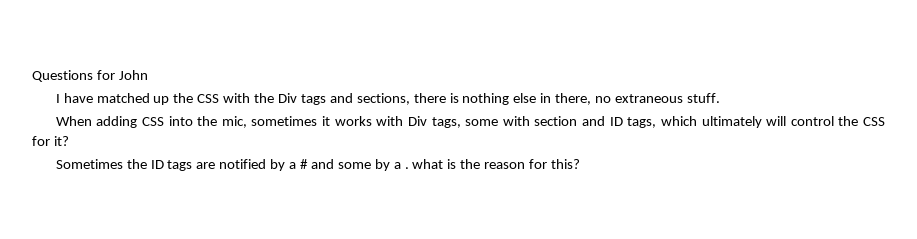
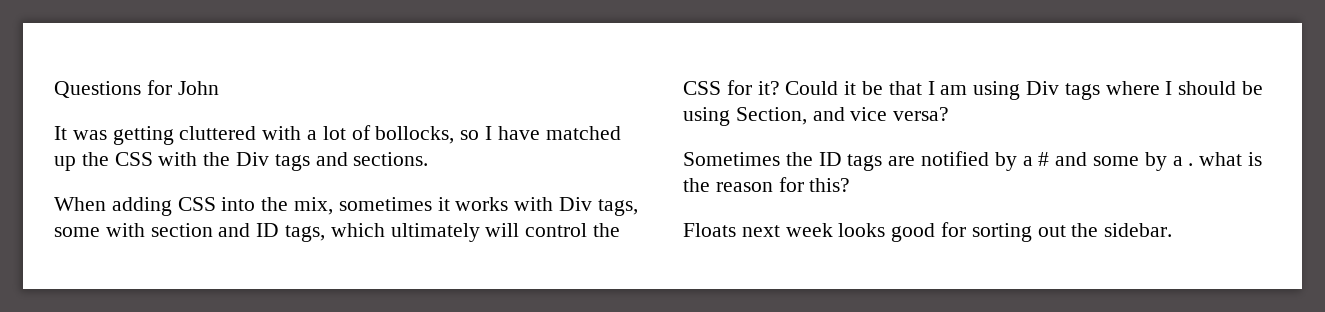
(148, 75) none -> [54,125,480,145] It was getting cluttered with a lot of bollocks, so
[356,93,720,105] sections, there is nothing else in there, no extraneous stuff. -> [353,152,429,166] sections.
[221,116,247,128] mic, -> [294,197,334,215] mix,
(69, 141) none -> [785,81,1264,100] [683,107,950,126] Could it be that I am using Div tags where I should be using Section, and vice versa?
(581, 164) none -> [683,222,1173,242] // Floats next week looks good for sorting out the sidebar.

